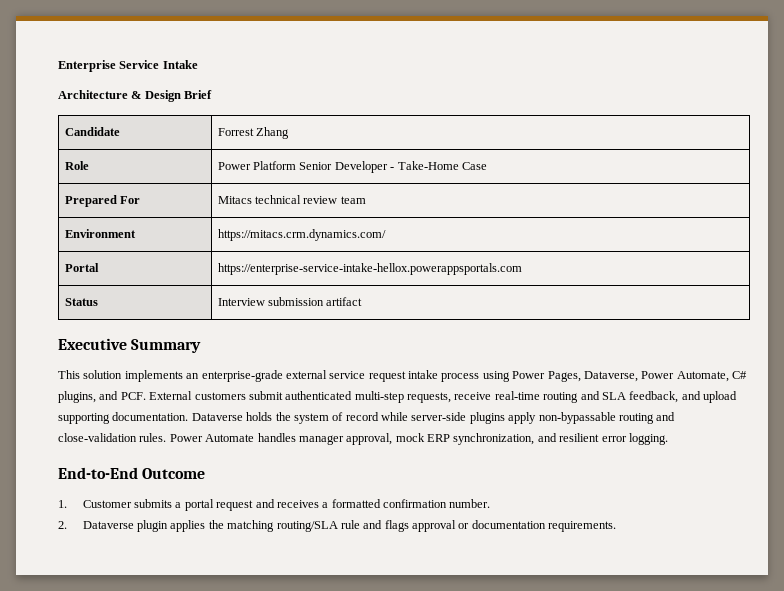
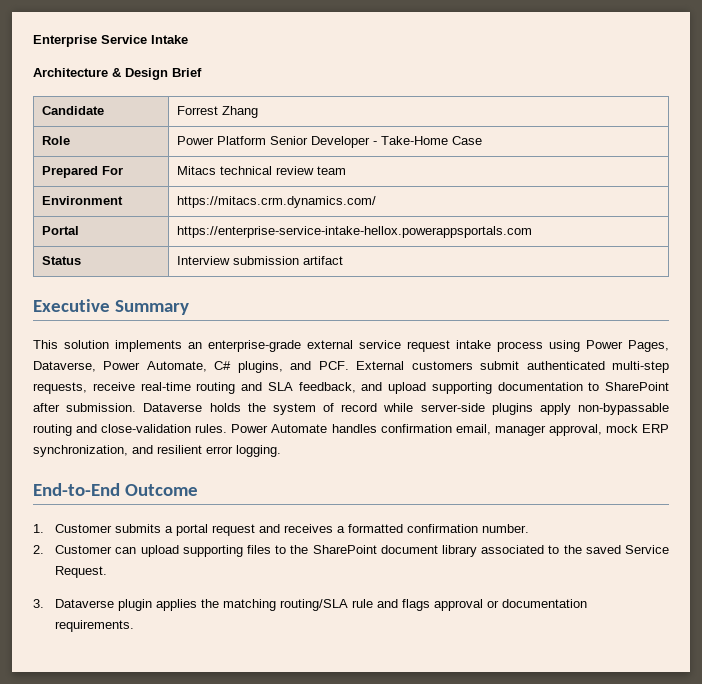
[112,412,189,421] documentation. -> [497,382,669,391] [33,403,137,412] documentation to SharePoint after submission.
(296, 437) none -> [380,424,491,435] confirmation email,
(67, 525) none -> [55,545,669,557] [55,566,108,578] [33,599,44,608] Customer can upload supporting files to the SharePoint document library associated to the saved Service Request. // 3.

